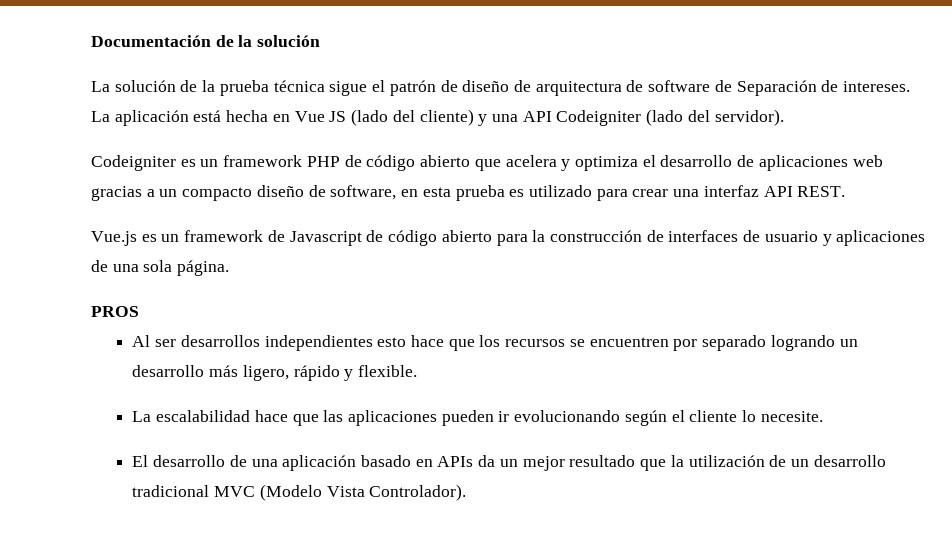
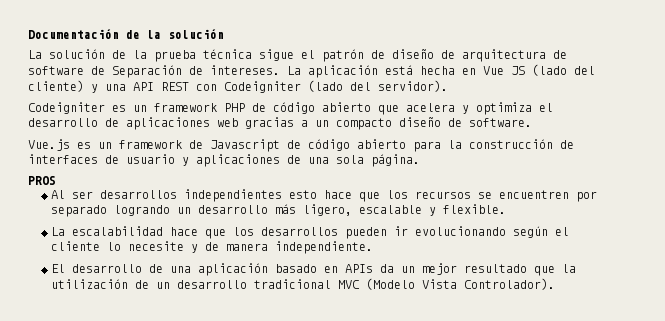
(552, 116) none -> [161,82,217,91] REST con
[330,185,846,201] software, en esta prueba es utilizado para crear una interfaz API REST. -> [469,118,532,127] software.
[293,365,340,381] rápido -> [358,205,422,214] escalable
[323,410,437,426] las aplicaciones -> [232,227,338,236] los desarrollos
[760,411,823,422] necesite. -> [127,241,373,254] necesite y de manera independiente.

